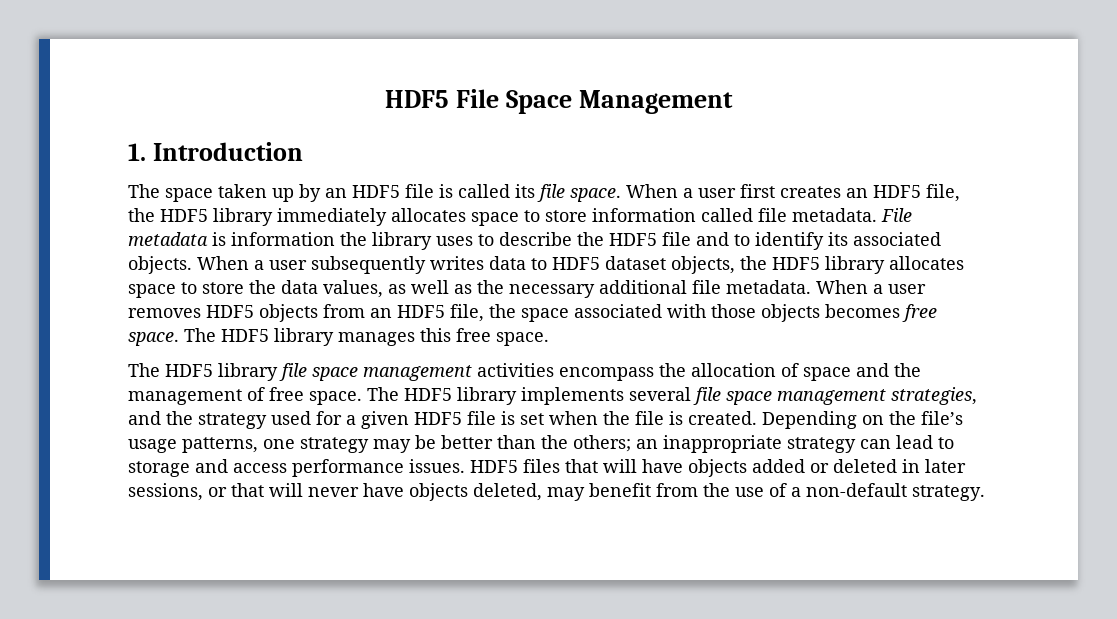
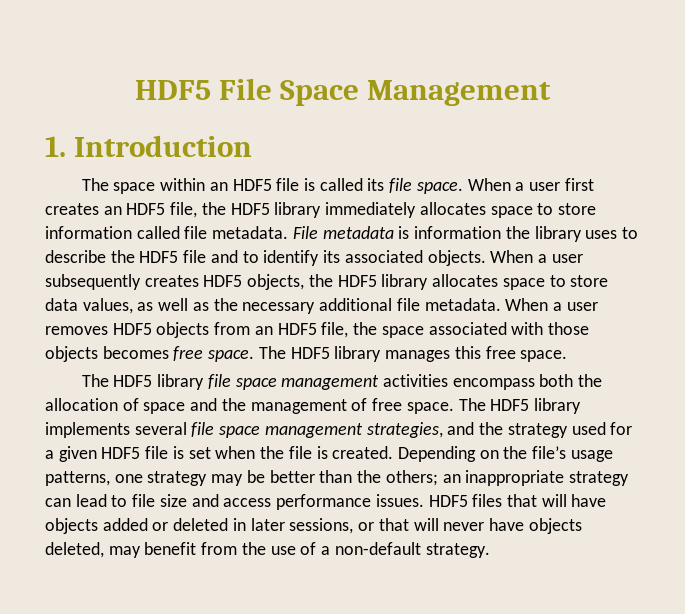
[218,184,321,202] taken up by -> [160,178,206,191] within
[430,256,666,270] writes data to HDF5 dataset -> [144,275,243,287] creates HDF5
[249,280,276,294] the -> (609, 281) none
(654, 374) none -> [539,374,574,387] both
[128,461,190,477] storage -> [132,494,187,507] file size

